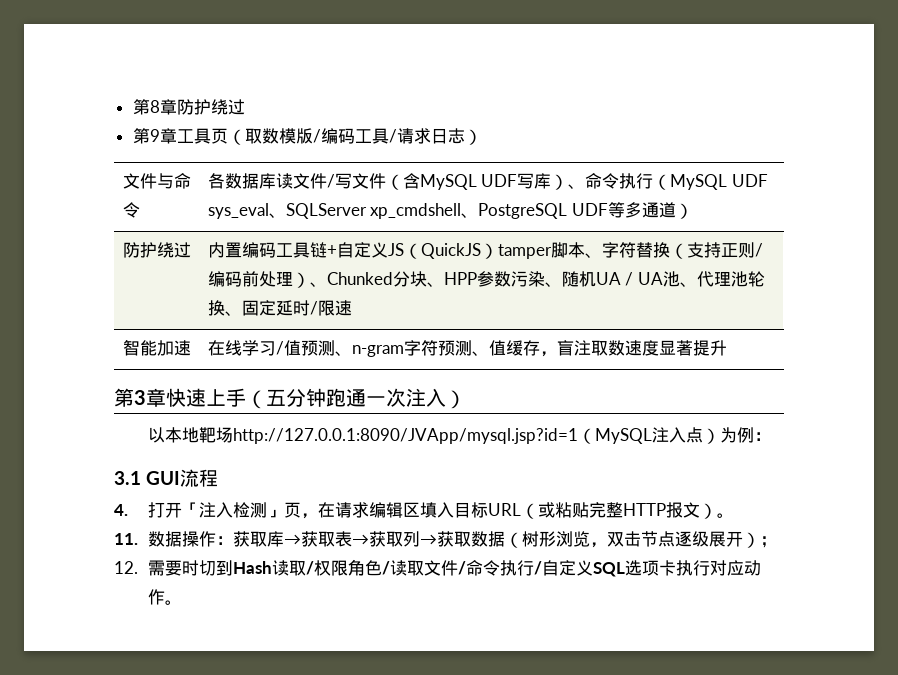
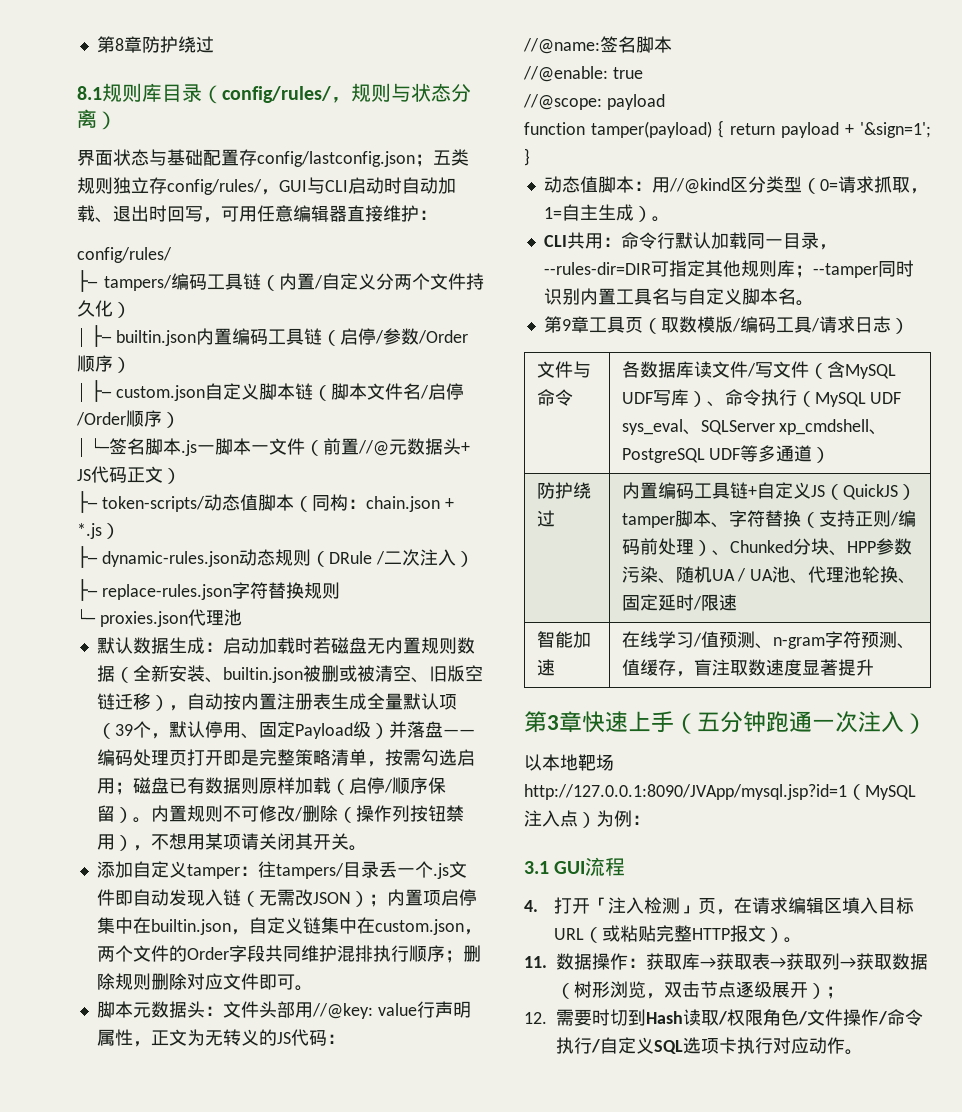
(245, 107) none -> [77,83,471,104] [77,109,117,130] [77,149,469,167] [77,177,456,195] [77,205,437,223] [77,247,172,263] [77,270,484,292] [77,300,131,318] [77,325,468,347] [77,355,131,373] [77,380,464,402] [76,410,180,428] [77,438,470,457] [77,466,181,484] [77,491,454,513] [77,523,120,539] [77,546,474,568] [77,579,340,601] [77,609,242,627] [96,637,475,654] [96,665,483,683] [96,693,457,711] [96,721,475,739] [96,749,475,767] [96,777,446,795] [96,805,464,823] [96,833,367,851] [96,861,467,879] [96,889,477,907] [96,917,482,935] [96,945,481,963] [96,973,313,991] [96,1001,471,1019] [96,1029,345,1047] [523,36,672,54] [523,66,643,82] [523,94,665,110] [524,120,931,138] [524,148,530,166] [543,176,928,194] [543,204,670,222] [543,232,837,250] [543,260,914,278] [543,288,814,306] // 8.1规则库目录（config/rules/，规则与状态分离） // 界面状态与基础配置存config/lastconfig.json；五类规则独立存config/rules/，GUI与CLI启动时自动加载、退出时回写，可用任意编辑器直接维护： // config/rules/ // ├─ tampers/编码工具链（内置/自定义分两个文件持久化） // │ ├─ builtin.json内置编码工具链（启停/参数/Order顺序） // │ ├─ custom.json自定义脚本链（脚本文件名/启停/Order顺序） // │ └─签名脚本.js一脚本一文件（前置//@元数据头+ JS代码正文） // ├─ token-scripts/动态值脚本（同构：chain.json + *.js） // ├─ dynamic-rules.json动态规则（DRule /二次注入） // ├─ replace-rules.json字符替换规则 // └─ proxies.json代理池 // 默认数据生成：启动加载时若磁盘无内置规则数据（全新安装、builtin.json被删或被清空、旧版空链迁移），自动按内置注册表生成全量默认项（39个，默认停用、固定Payload级）并落盘——编码处理页打开即是完整策略清单，按需勾选启用；磁盘已有数据则原样加载（启停/顺序保留）。内置规则不可修改/删除（操作列按钮禁用），不想用某项请关闭其开关。 // 添加自定义tamper：往tampers/目录丢一个.js文件即自动发现入链（无需改JSON）；内置项启停集中在builtin.json，自定义链集中在custom.json，两个文件的Order字段共同维护混排执行顺序；删除规则删除对应文件即可。 // 脚本元数据头：文件头部用//@key: value行声明属性，正文为无转义的JS代码： // //@name:签名脚本 // //@enable: true // //@scope: payload // function tamper(payload) { return payload + '&sign=1'; } // 动态值脚本：用//@kind区分类型（0=请求抓取，1=自主生成）。 // CLI共用：命令行默认加载同一目录，--rules-dir=DIR可指定其他规则库；--tamper同时识别内置工具名与自定义脚本名。
[389,560,458,576] 读取文件 -> [807,1009,879,1026] 文件操作

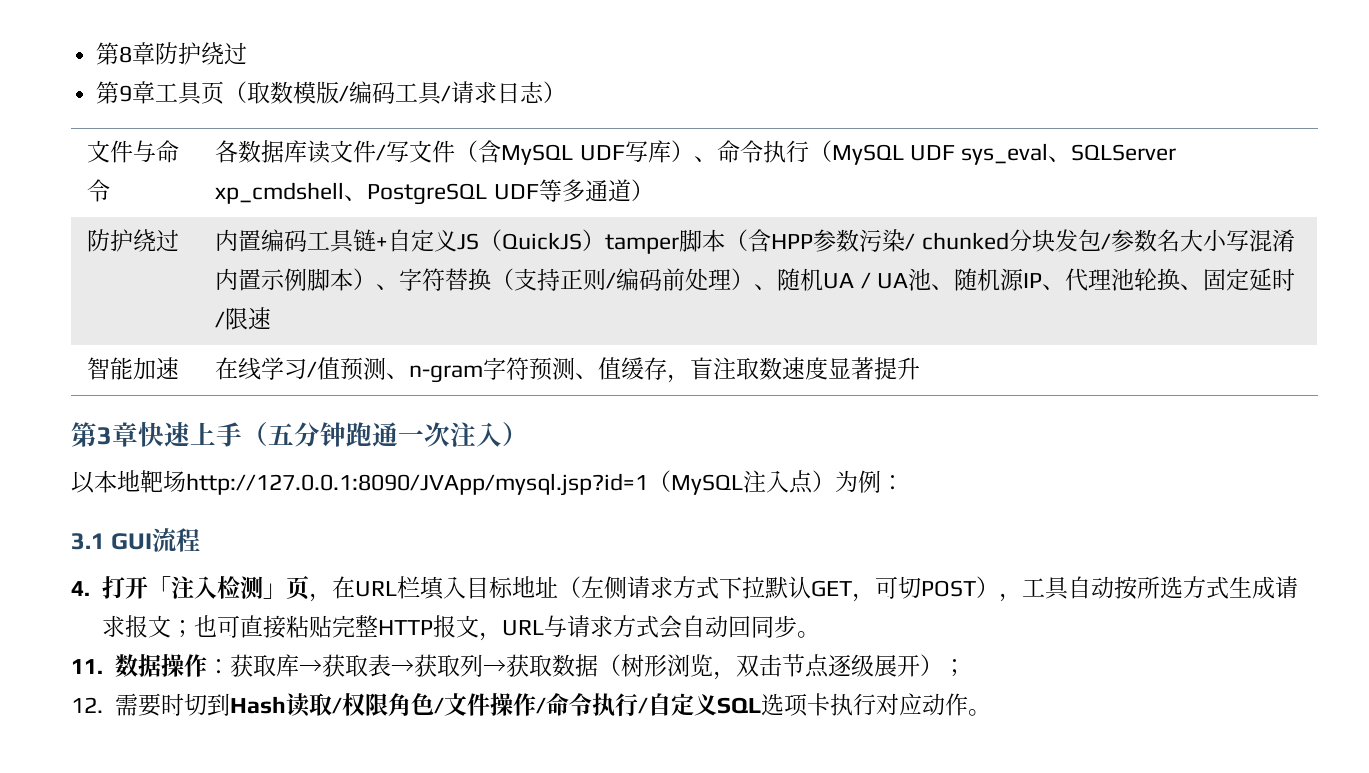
[77,83,471,104] [77,109,117,130] [77,149,469,167] [77,177,456,195] [77,205,437,223] [77,247,172,263] [77,270,484,292] [77,300,131,318] [77,325,468,347] [77,355,131,373] [77,380,464,402] [76,410,180,428] [77,438,470,457] [77,466,181,484] [77,491,454,513] [77,523,120,539] [77,546,474,568] [77,579,340,601] [77,609,242,627] [96,637,475,654] [96,665,483,683] [96,693,457,711] [96,721,475,739] [96,749,475,767] [96,777,446,795] [96,805,464,823] [96,833,367,851] [96,861,467,879] [96,889,477,907] [96,917,482,935] [96,945,481,963] [96,973,313,991] [96,1001,471,1019] [96,1029,345,1047] [523,36,672,54] [523,66,643,82] [523,94,665,110] [524,120,931,138] [524,148,530,166] [543,176,928,194] [543,204,670,222] [543,232,837,250] [543,260,914,278] [543,288,814,306] // 8.1规则库目录（config/rules/，规则与状态分离） // 界面状态与基础配置存config/lastconfig.json；五类规则独立存config/rules/，GUI与CLI启动时自动加载、退出时回写，可用任意编辑器直接维护： // config/rules/ // ├─ tampers/编码工具链（内置/自定义分两个文件持久化） // │ ├─ builtin.json内置编码工具链（启停/参数/Order顺序） // │ ├─ custom.json自定义脚本链（脚本文件名/启停/Order顺序） // │ └─签名脚本.js一脚本一文件（前置//@元数据头+ JS代码正文） // ├─ token-scripts/动态值脚本（同构：chain.json + *.js） // ├─ dynamic-rules.json动态规则（DRule /二次注入） // ├─ replace-rules.json字符替换规则 // └─ proxies.json代理池 // 默认数据生成：启动加载时若磁盘无内置规则数据（全新安装、builtin.json被删或被清空、旧版空链迁移），自动按内置注册表生成全量默认项（39个，默认停用、固定Payload级）并落盘——编码处理页打开即是完整策略清单，按需勾选启用；磁盘已有数据则原样加载（启停/顺序保留）。内置规则不可修改/删除（操作列按钮禁用），不想用某项请关闭其开关。 // 添加自定义tamper：往tampers/目录丢一个.js文件即自动发现入链（无需改JSON）；内置项启停集中在builtin.json，自定义链集中在custom.json，两个文件的Order字段共同维护混排执行顺序；删除规则删除对应文件即可。 // 脚本元数据头：文件头部用//@key: value行声明属性，正文为无转义的JS代码： // //@name:签名脚本 // //@enable: true // //@scope: payload // function tamper(payload) { return payload + '&sign=1'; } // 动态值脚本：用//@kind区分类型（0=请求抓取，1=自主生成）。 // CLI共用：命令行默认加载同一目录，--rules-dir=DIR可指定其他规则库；--tamper同时识别内置工具名与自定义脚本名。 -> (248, 53) none
(711, 518) none -> [725,229,1295,252] [215,268,377,291] （含HPP参数污染/ chunked分块发包/参数名大小写混淆内置示例脚本）
[729,538,912,556] [621,566,676,584] Chunked分块、HPP参数污染、 -> (778, 287) none
(809, 581) none -> [953,268,1065,291] 随机源IP、
[751,897,914,914] [553,925,784,943] 请求编辑区填入目标URL（或粘贴完整HTTP报文） -> [354,576,1298,602] [101,615,797,641] URL栏填入目标地址（左侧请求方式下拉默认GET，可切POST），工具自动按所选方式生成请求报文；也可直接粘贴完整HTTP报文，URL与请求方式会自动回同步

